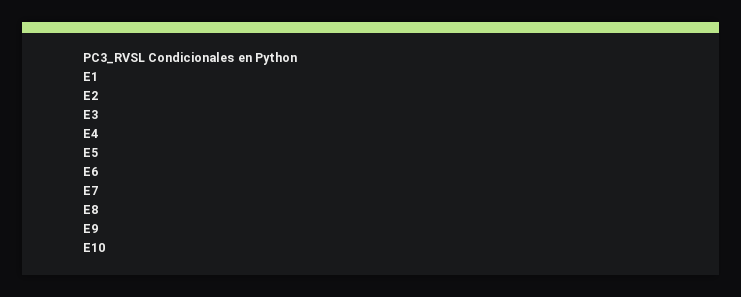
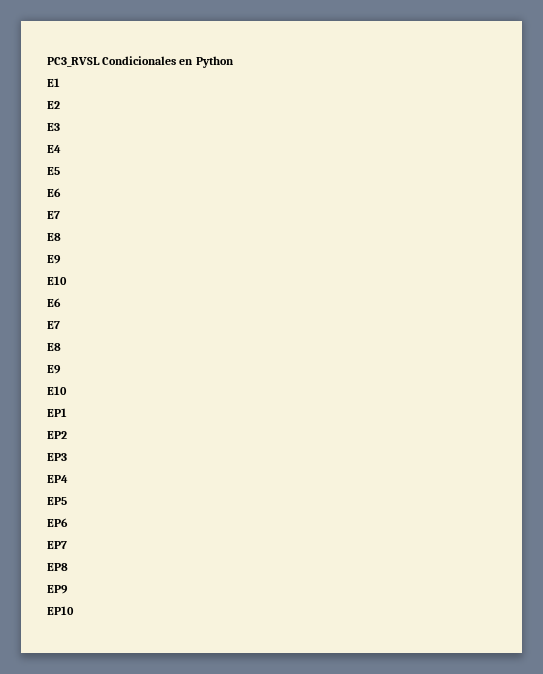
(105, 247) none -> [47,298,61,307] [47,321,60,329] [47,343,61,351] [47,365,61,374] [47,386,67,395] [47,408,67,417] [47,431,67,439] [47,453,67,461] [47,475,68,483] [47,497,67,505] [47,518,68,527] [47,541,67,549] [47,563,68,571] [47,585,68,594] [47,606,74,615] // E6 // E7 // E8 // E9 // E10 // EP1 // EP2 // EP3 // EP4 // EP5 // EP6 // EP7 // EP8 // EP9 // EP10

